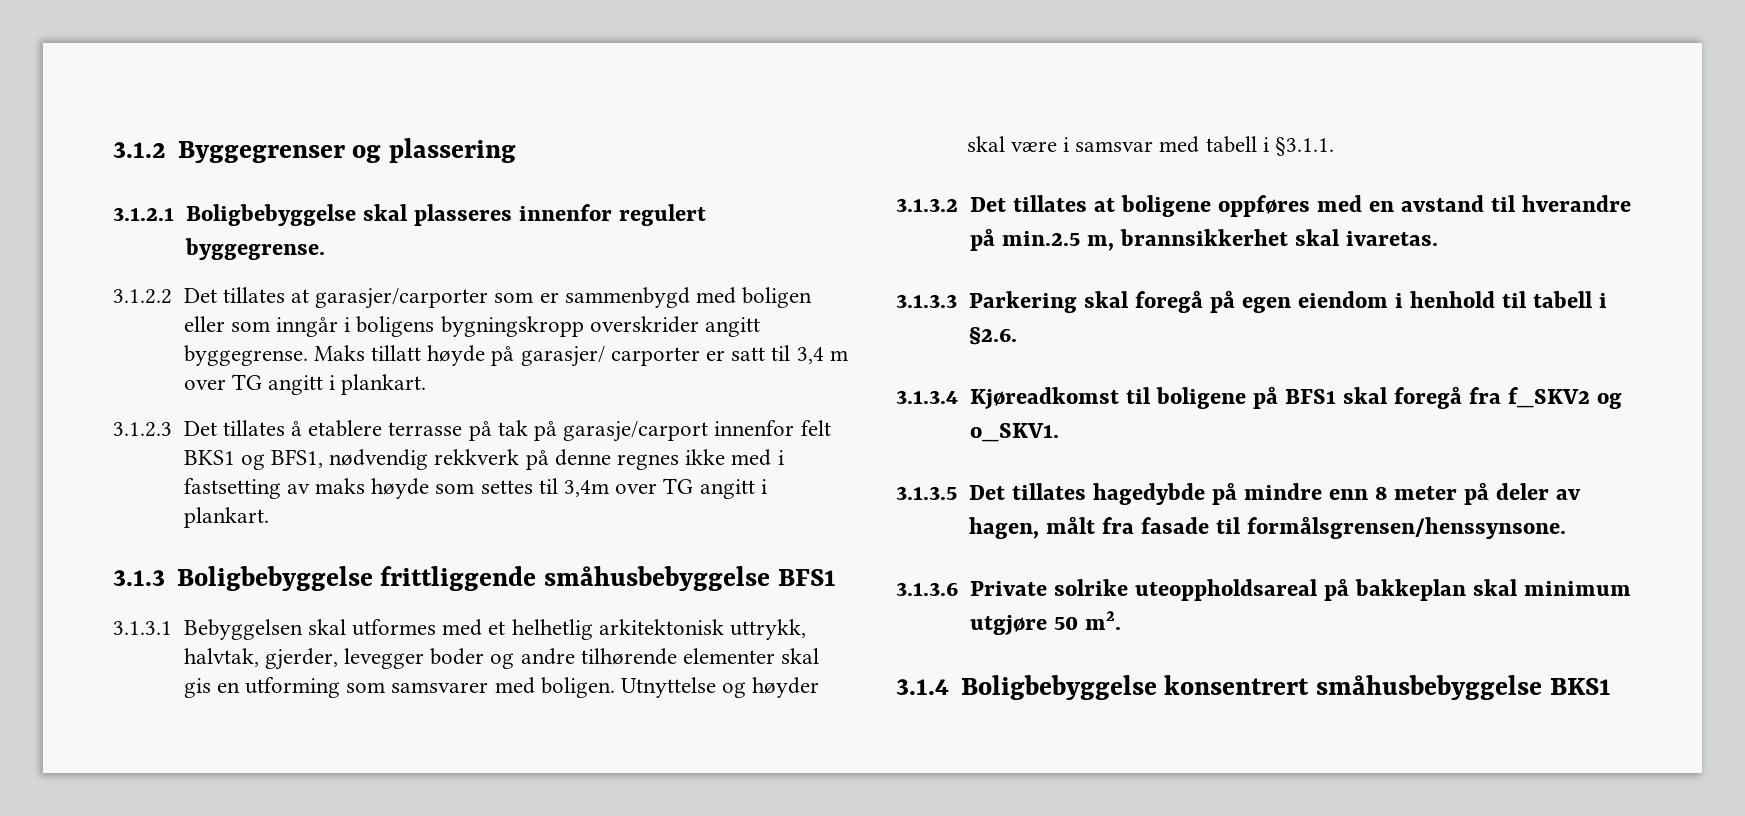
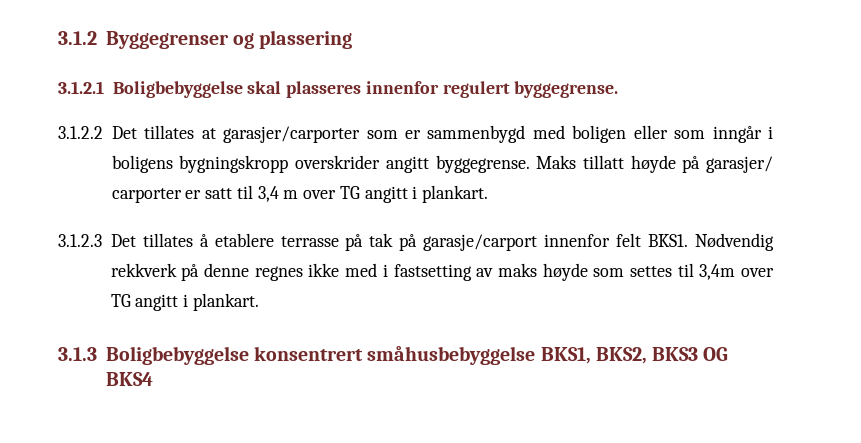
[183,449,429,470] BKS1 og BFS1, nødvendig -> [648,233,774,251] BKS1. Nødvendig
[380,566,837,591] [113,619,806,640] [183,648,820,670] [183,677,820,698] [966,136,1334,156] [896,195,1631,217] [969,228,1438,251] [896,290,1607,313] [968,327,1017,345] [896,386,1622,409] [969,423,1059,442] [896,482,1581,505] [968,516,1566,539] [896,578,1631,601] [969,611,1121,635] [896,675,1612,700] frittliggende småhusbebyggelse BFS1 // 3.1.3.1 Bebyggelsen skal utformes med et helhetlig arkitektonisk uttrykk, halvtak, gjerder, levegger boder og andre tilhørende elementer skal gis en utforming som samsvarer med boligen. Utnyttelse og høyder skal være i samsvar med tabell i §3.1.1. // 3.1.3.2 Det tillates at boligene oppføres med en avstand til hverandre på min.2.5 m, brannsikkerhet skal ivaretas. // 3.1.3.3 Parkering skal foregå på egen eiendom i henhold til tabell i §2.6. // 3.1.3.4 Kjøreadkomst til boligene på BFS1 skal foregå fra f_SKV2 og o_SKV1. // 3.1.3.5 Det tillates hagedybde på mindre enn 8 meter på deler av hagen, målt fra fasade til formålsgrensen/henssynsone. // 3.1.3.6 Private solrike uteoppholdsareal på bakkeplan skal minimum utgjøre 50 m2. // 3.1.4 Boligbebyggelse konsentrert småhusbebyggelse BKS1 -> [254,346,729,365] [105,372,153,386] konsentrert småhusbebyggelse BKS1, BKS2, BKS3 OG BKS4

